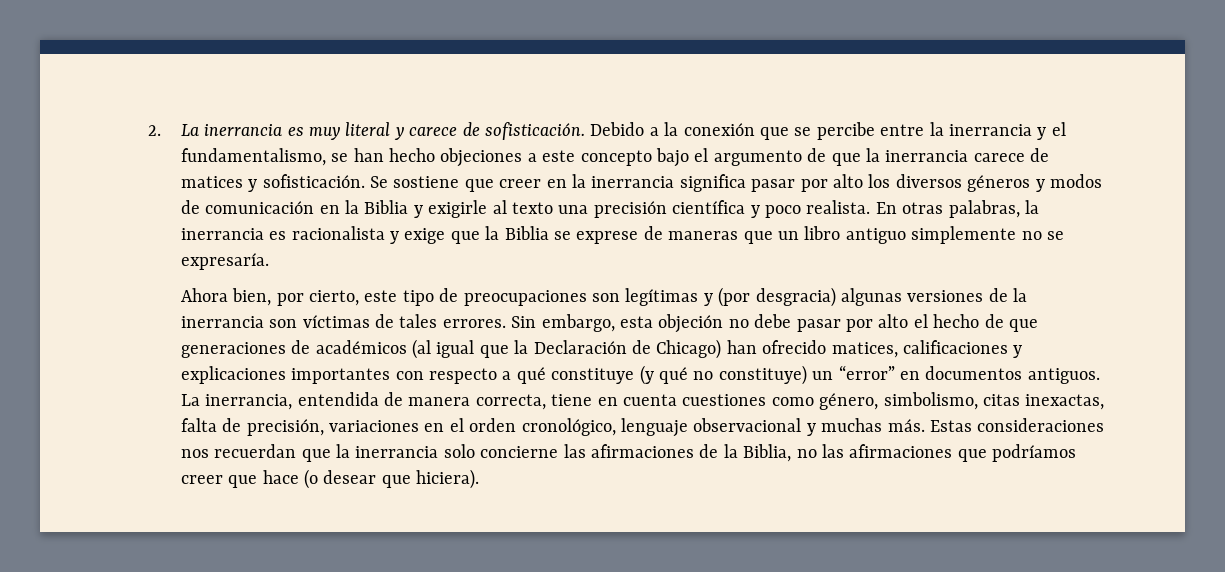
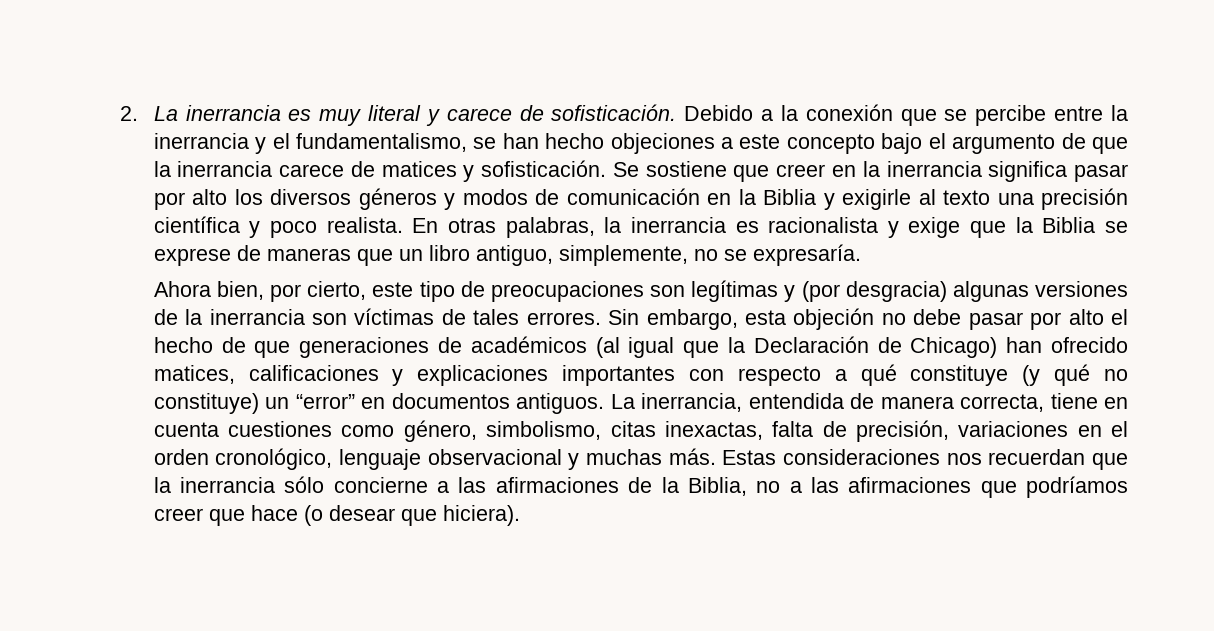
[845,226,1017,244] antiguo simplemente -> [475,245,688,266] antiguo, simplemente,
[443,444,559,458] solo concierne -> [284,476,450,493] sólo concierne a
(817, 453) none -> [789,481,802,493] a

